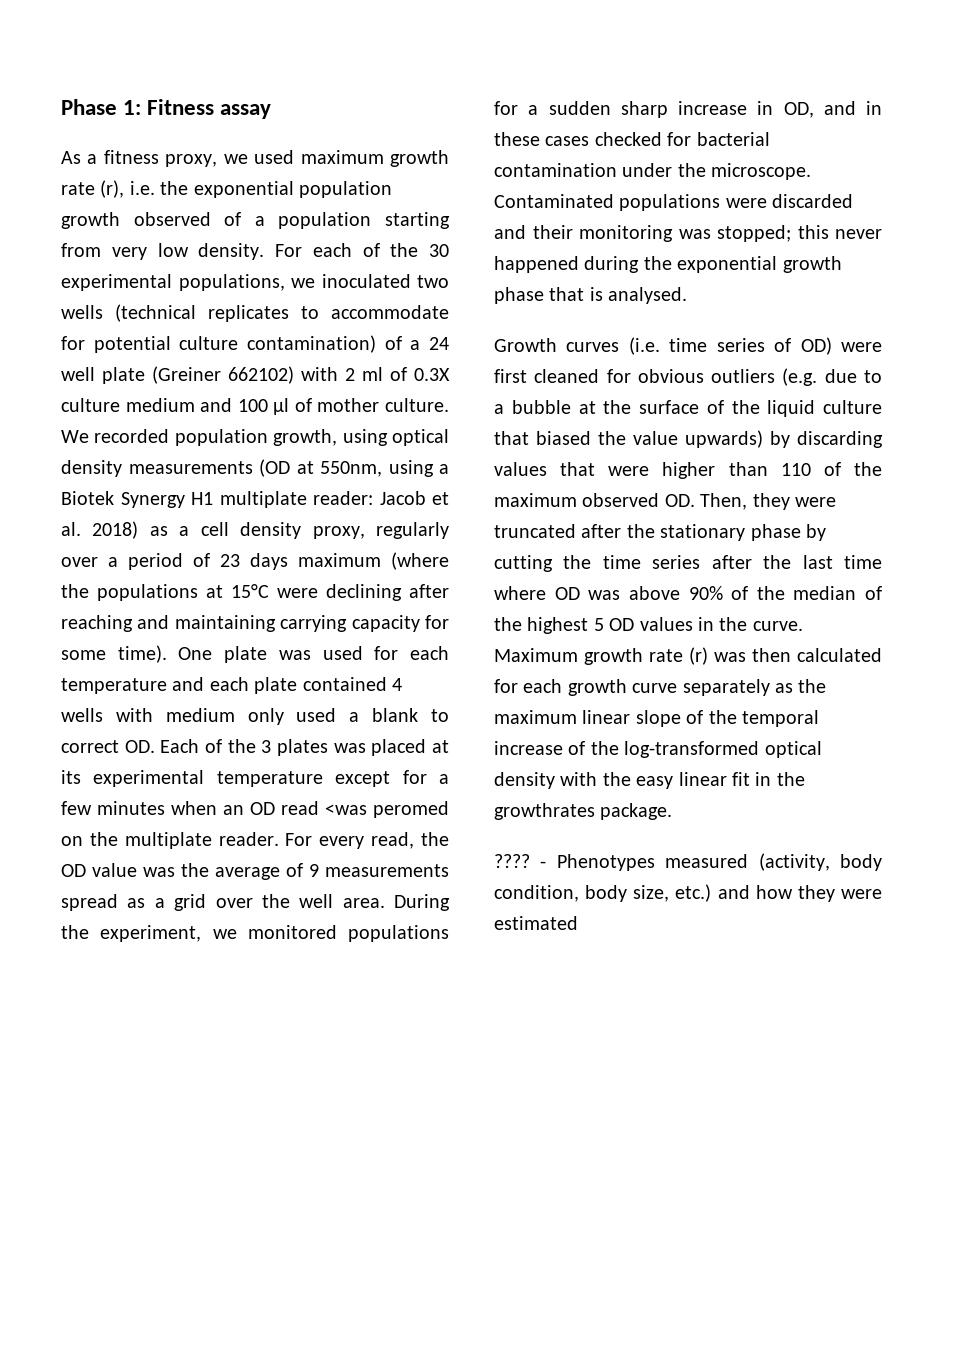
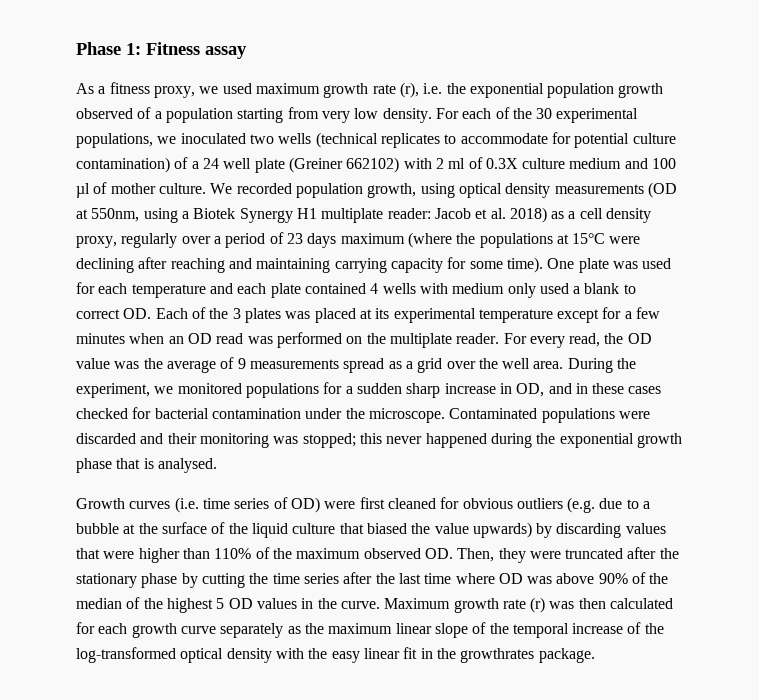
[325,801,449,818] <was peromed -> [247,332,342,348] was performed
[780,463,811,476] 110 -> [214,548,252,559] 110%
[494,853,882,871] [494,884,882,902] [494,916,578,930] // ???? - Phenotypes measured (activity, body condition, body size, etc.) and how they were estimated -> (595, 655) none

